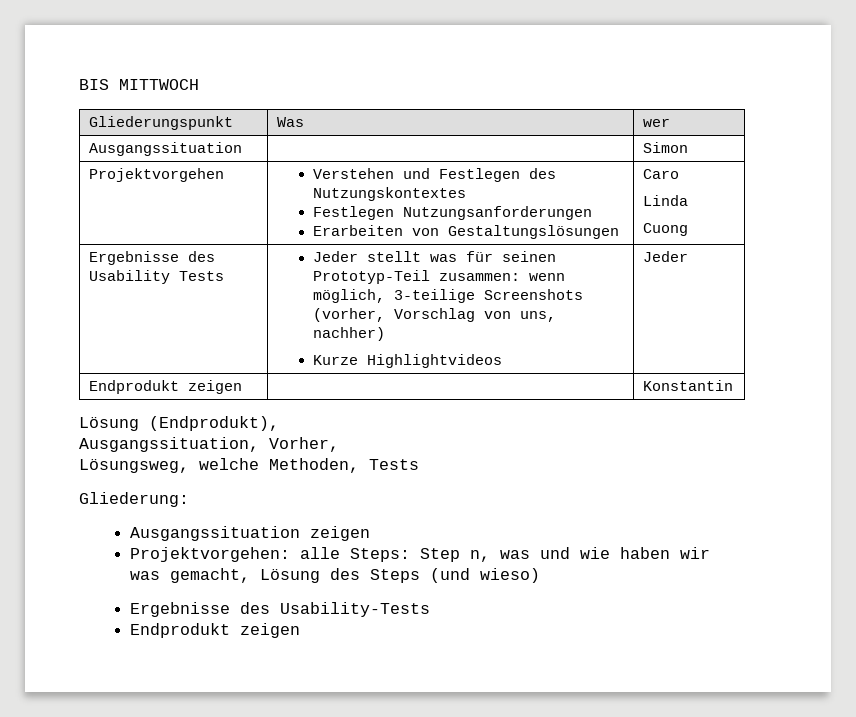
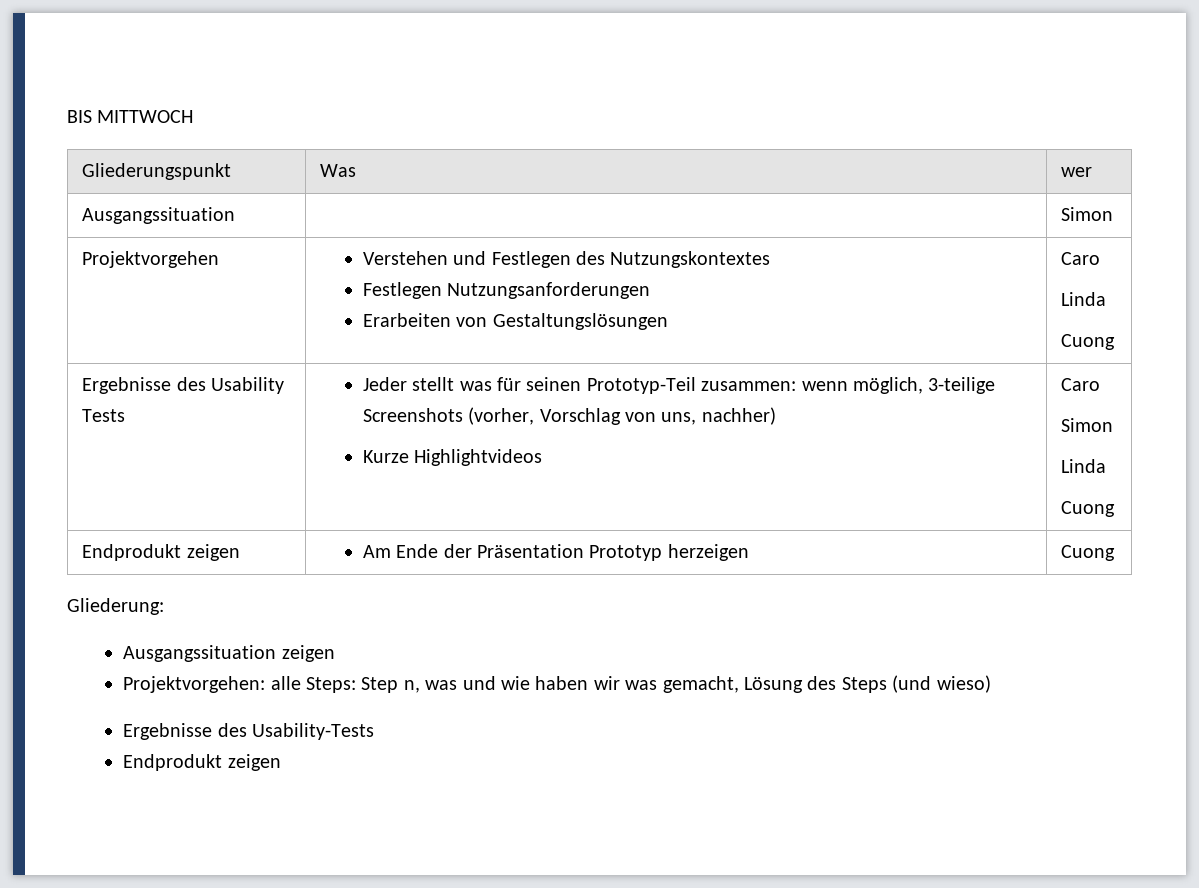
[642,251,688,262] [88,380,242,394] [642,380,733,391] [79,416,279,431] [79,437,339,452] [79,458,419,473] Jeder // Endprodukt zeigen | | Konstantin // Lösung (Endprodukt), // Ausgangssituation, Vorher, // Lösungsweg, welche Methoden, Tests -> [1061,378,1101,391] [1061,418,1114,432] [1061,459,1107,473] [1061,501,1116,517] [82,544,240,561] [362,544,749,561] [1061,545,1116,561] Caro // Simon // Linda // Cuong // Endprodukt zeigen | Am Ende der Präsentation Prototyp herzeigen | Cuong

